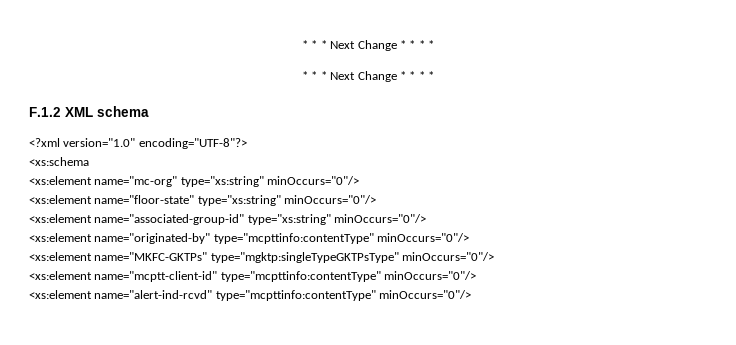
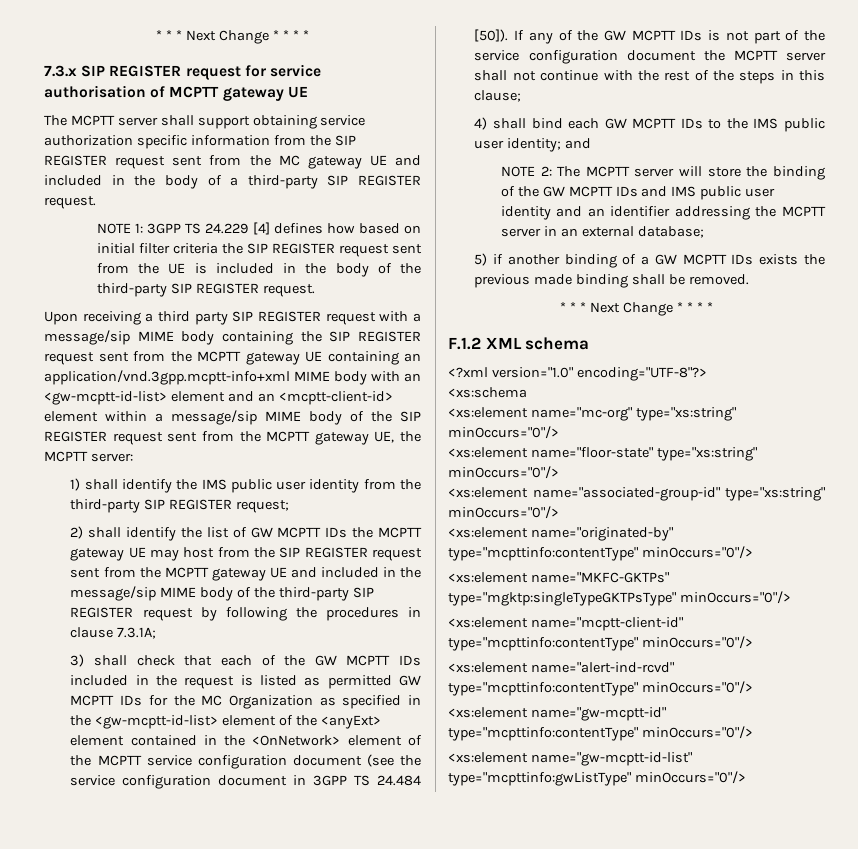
[302,40,434,51] * * * Next Change * * * * -> [156,30,309,44] [44,64,321,80] [44,85,308,101] [44,115,366,129] [44,135,356,149] [44,155,421,169] [44,175,421,189] [44,196,96,209] [96,222,421,235] [96,243,423,257] [96,263,421,277] [96,283,315,297] [44,311,422,325] [44,330,422,345] [44,351,421,365] [44,370,421,385] [44,391,393,405] [44,410,421,425] [44,431,421,445] [44,451,133,462] [70,478,421,493] [70,499,290,513] [70,526,423,541] [70,547,422,561] [70,567,421,581] [70,586,374,601] [70,607,421,621] [70,627,157,639] [70,654,421,667] [70,675,422,689] [70,695,422,709] [70,715,382,729] [70,735,422,746] [70,754,421,769] [70,775,422,789] [474,29,825,44] [474,50,826,64] [474,70,826,84] [474,90,522,102] [474,117,826,132] [474,138,592,152] [500,166,825,180] [500,186,776,200] [500,206,826,220] [500,226,704,238] [474,253,825,268] [474,274,750,288] * * * Next Change * * * * // 7.3.x SIP REGISTER request for service authorisation of MCPTT gateway UE // The MCPTT server shall support obtaining service authorization specific information from the SIP REGISTER request sent from the MC gateway UE and included in the body of a third-party SIP REGISTER request. // NOTE 1: 3GPP TS 24.229 [4] defines how based on initial filter criteria the SIP REGISTER request sent from the UE is included in the body of the third-party SIP REGISTER request. // Upon receiving a third party SIP REGISTER request with a message/sip MIME body containing the SIP REGISTER request sent from the MCPTT gateway UE containing an application/vnd.3gpp.mcptt-info+xml MIME body with an <gw-mcptt-id-list> element and an <mcptt-client-id> element within a message/sip MIME body of the SIP REGISTER request sent from the MCPTT gateway UE, the MCPTT server: // 1) shall identify the IMS public user identity from the third-party SIP REGISTER request; // 2) shall identify the list of GW MCPTT IDs the MCPTT gateway UE may host from the SIP REGISTER request sent from the MCPTT gateway UE and included in the message/sip MIME body of the third-party SIP REGISTER request by following the procedures in clause 7.3.1A; // 3) shall check that each of the GW MCPTT IDs included in the request is listed as permitted GW MCPTT IDs for the MC Organization as specified in the <gw-mcptt-id-list> element of the <anyExt> element contained in the <OnNetwork> element of the MCPTT service configuration document (see the service configuration document in 3GPP TS 24.484 [50]). If any of the GW MCPTT IDs is not part of the service configuration document the MCPTT server shall not continue with the rest of the steps in this clause; // 4) shall bind each GW MCPTT IDs to the IMS public user identity; and // NOTE 2: The MCPTT server will store the binding of the GW MCPTT IDs and IMS public user identity and an identifier addressing the MCPTT server in an external database; // 5) if another binding of a GW MCPTT IDs exists the previous made binding shall be removed.
(472, 294) none -> [448,707,666,721] [448,726,753,741] [448,752,692,766] [448,771,746,786] // <xs:element name="gw-mcptt-id" type="mcpttinfo:contentType" minOccurs="0"/> // <xs:element name="gw-mcptt-id-list" type="mcpttinfo:gwListType" minOccurs="0"/>

